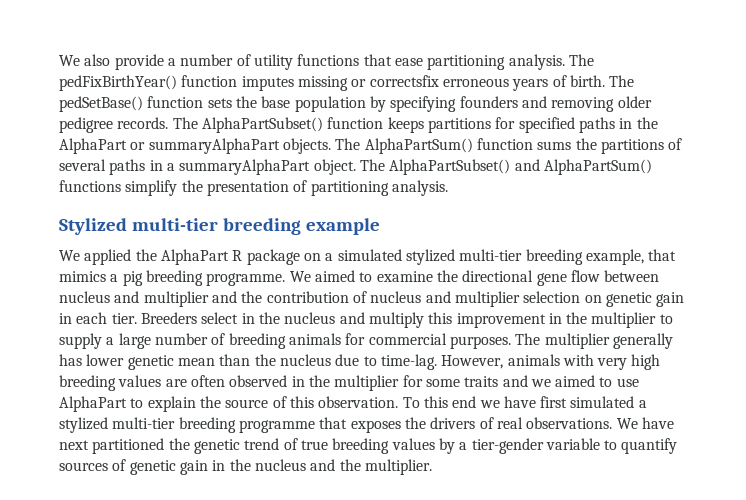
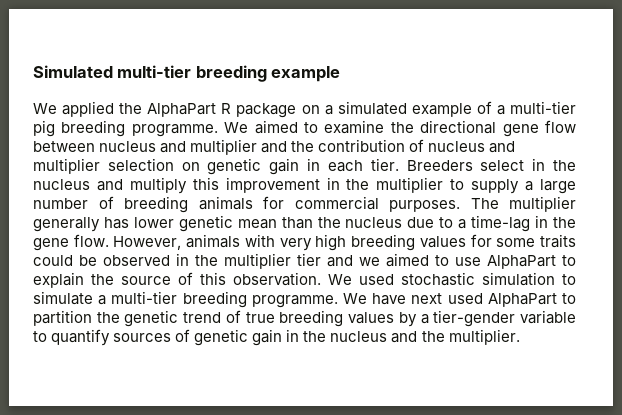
[59,54,594,70] [59,75,635,91] [59,96,652,112] [59,117,658,133] [59,138,683,154] [59,159,652,175] [59,180,448,196] [59,218,127,235] We also provide a number of utility functions that ease partitioning analysis. The pedFixBirthYear() function imputes missing or correctsfix erroneous years of birth. The pedSetBase() function sets the base population by specifying founders and removing older pedigree records. The AlphaPartSubset() function keeps partitions for specified paths in the AlphaPart or summaryAlphaPart objects. The AlphaPartSum() function sums the partitions of several paths in a summaryAlphaPart object. The AlphaPartSubset() and AlphaPartSum() functions simplify the presentation of partitioning analysis. // Stylized -> [33,65,113,78] Simulated
[405,249,677,265] [59,271,119,282] stylized multi-tier breeding example, that mimics a -> [411,101,576,117] example of a multi-tier
[380,354,437,370] time-lag. -> [458,215,576,232] [33,234,109,251] a time-lag in the gene flow.
[165,375,225,387] are often -> [470,234,577,248] [33,255,97,266] for some traits could be
[402,375,499,387] for some traits -> [297,253,321,266] tier
[402,396,647,408] [59,417,674,433] [59,438,165,454] To this end we have first simulated a stylized multi-tier breeding programme that exposes the drivers of real observations. We have next partitioned -> [328,272,576,286] [33,291,576,308] [33,310,92,326] We used stochastic simulation to simulate a multi-tier breeding programme. We have next used AlphaPart to partition

